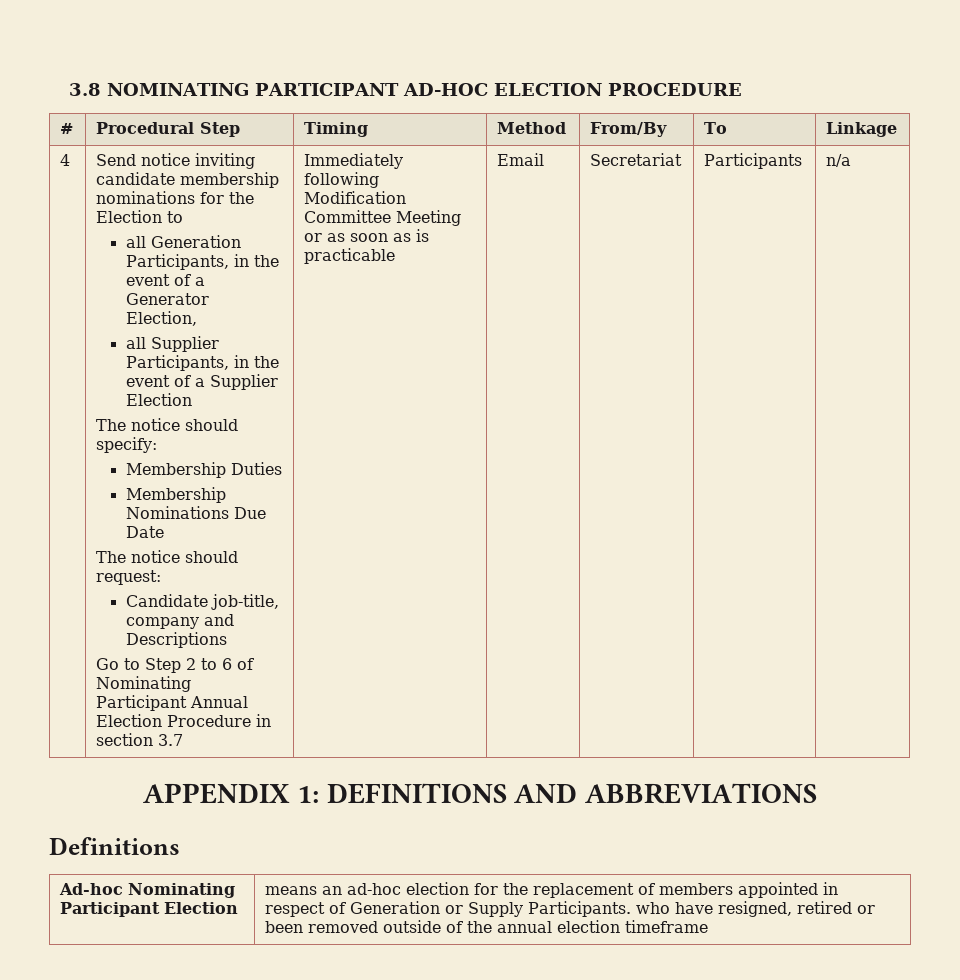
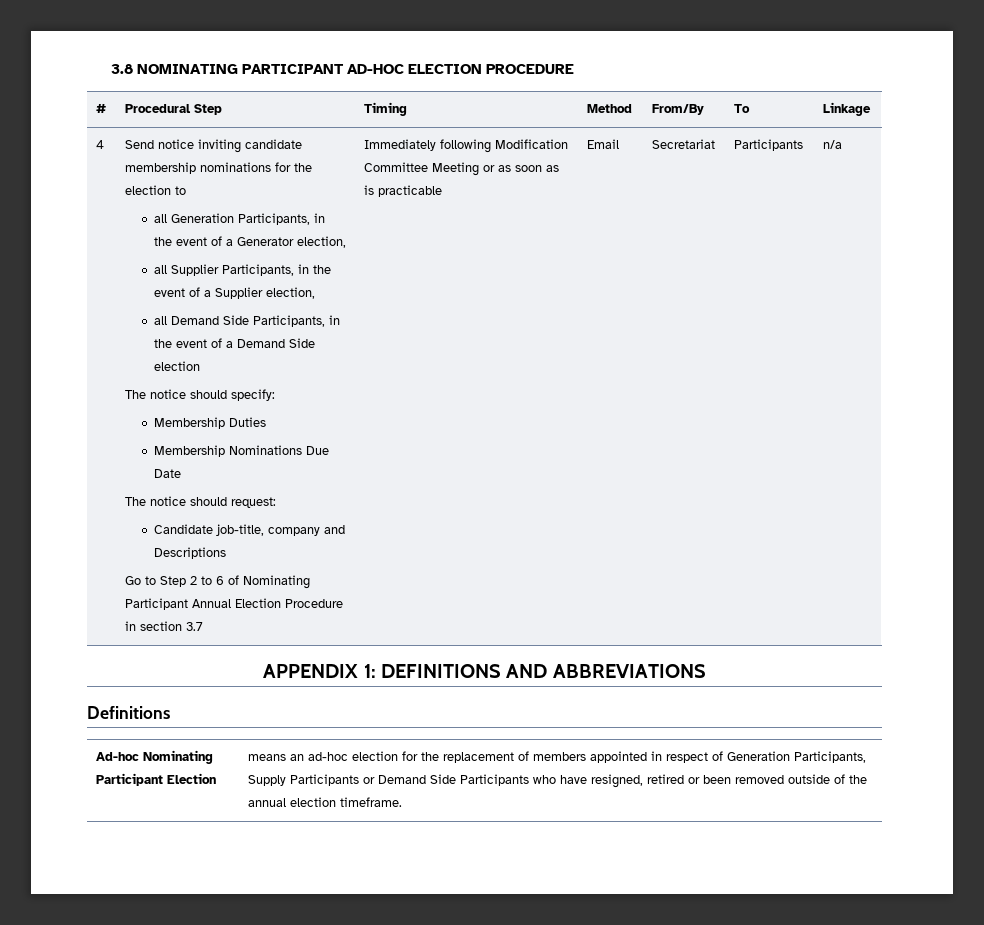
[96,210,163,223] Election -> [125,185,172,195] election
[125,311,197,326] Election, -> [296,236,346,248] election,
[125,393,192,406] Election -> [265,287,315,299] [153,315,340,327] [153,338,315,348] [153,361,200,371] election, // all Demand Side Participants, in the event of a Demand Side election
[445,901,632,917] or Supply Participants. -> [794,751,867,763] [248,774,530,786] Participants, Supply Participants or Demand Side Participants
[625,920,709,933] timeframe -> [340,797,403,807] timeframe.

